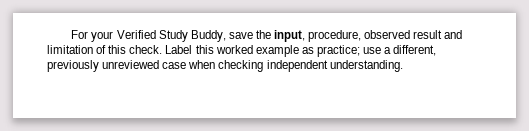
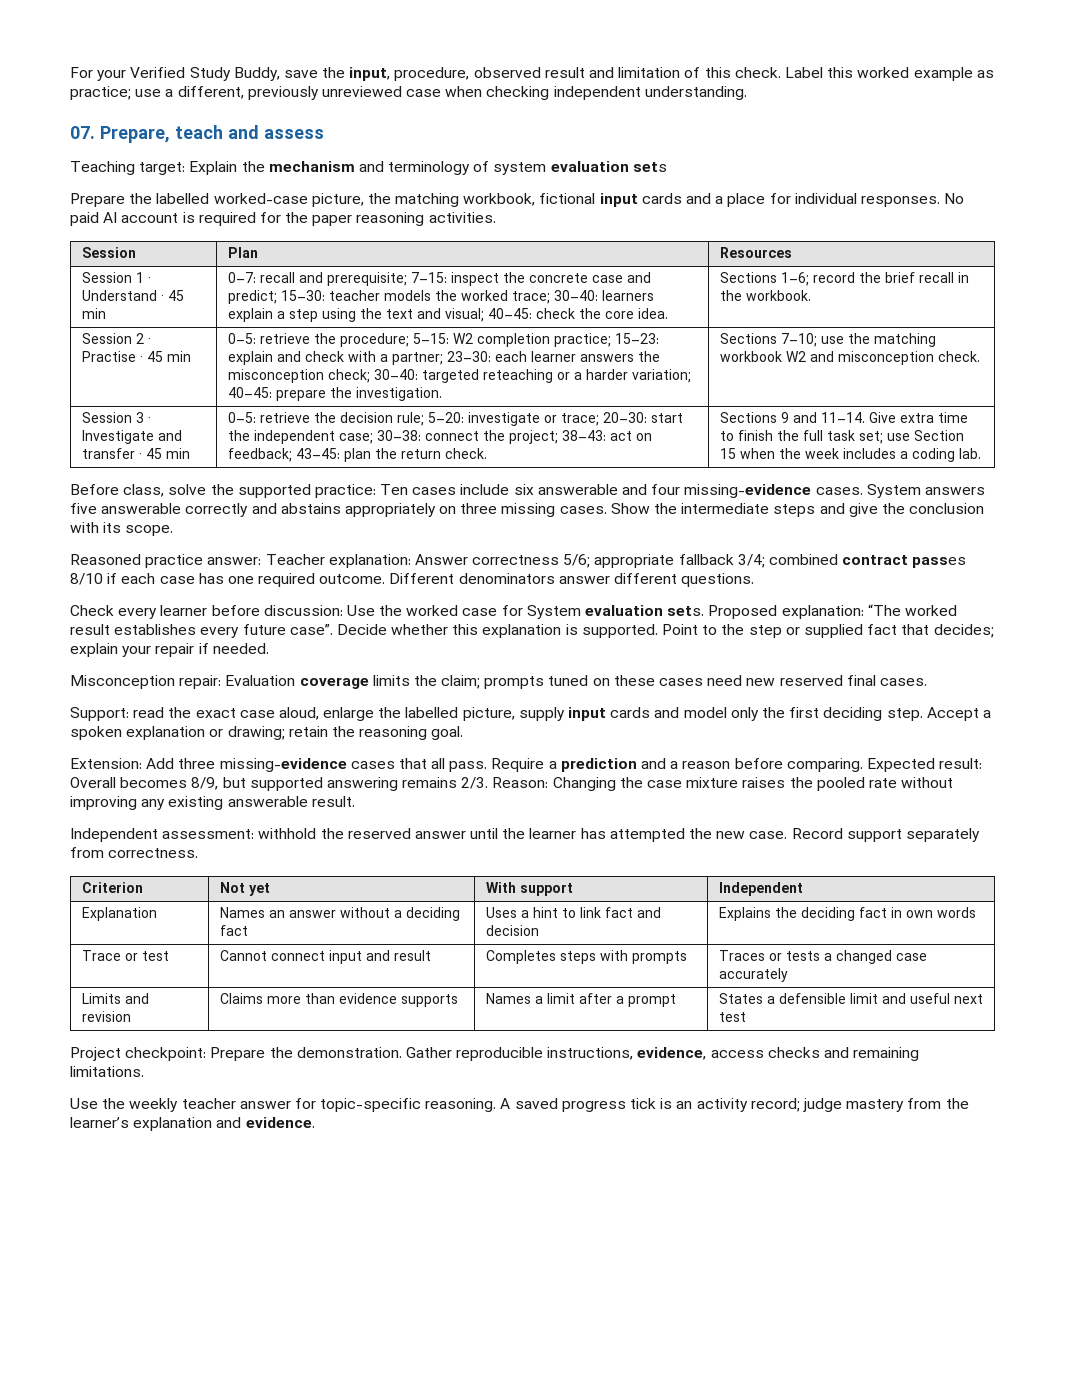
(403, 66) none -> [70,125,324,143] [70,161,667,175] [70,193,965,207] [70,212,496,226] [81,247,136,258] [227,247,258,258] [719,247,792,258] [81,272,151,283] [81,290,184,301] [81,308,106,319] [227,272,651,286] [227,290,654,304] [227,308,668,322] [719,272,969,286] [719,290,811,301] [81,333,151,344] [81,351,191,362] [227,333,659,347] [227,351,660,365] [227,369,691,383] [227,387,442,401] [719,333,936,347] [719,351,980,365] [81,412,151,423] [81,430,182,444] [81,448,190,459] [227,412,683,426] [227,430,652,444] [227,448,487,462] [719,412,968,423] [719,430,964,444] [719,448,981,462] [70,484,985,498] [70,503,985,517] [70,522,174,536] [70,554,967,568] [70,573,755,587] [70,604,957,619] [70,624,994,638] [70,643,269,657] [70,675,927,689] [70,707,991,721] [70,726,464,740] [70,758,983,772] [70,777,954,791] [70,796,355,810] [70,828,980,842] [70,847,199,858] [81,882,143,893] [219,882,270,896] [485,882,573,896] [718,882,803,896] [81,907,157,921] [219,907,460,921] [219,925,248,936] [485,907,661,918] [485,925,539,936] [718,907,976,921] [81,950,169,961] [219,950,431,964] [485,950,687,964] [718,950,927,964] [718,968,788,982] [81,993,149,1004] [81,1011,131,1022] [219,993,458,1007] [485,993,676,1007] [718,993,983,1004] [718,1012,746,1022] [70,1047,920,1061] [70,1066,144,1077] [70,1098,969,1112] [70,1117,315,1131] // 07. Prepare, teach and assess // Teaching target: Explain the mechanism and terminology of system evaluation sets // Prepare the labelled worked-case picture, the matching workbook, fictional input cards and a place for individual responses. No paid AI account is required for the paper reasoning activities. // Session | Plan | Resources // Session 1 · Understand · 45 min | 0–7: recall and prerequisite; 7–15: inspect the concrete case and predict; 15–30: teacher models the worked trace; 30–40: learners explain a step using the text and visual; 40–45: check the core idea. | Sections 1–6; record the brief recall in the workbook. // Session 2 · Practise · 45 min | 0–5: retrieve the procedure; 5–15: W2 completion practice; 15–23: explain and check with a partner; 23–30: each learner answers the misconception check; 30–40: targeted reteaching or a harder variation; 40–45: prepare the investigation. | Sections 7–10; use the matching workbook W2 and misconception check. // Session 3 · Investigate and transfer · 45 min | 0–5: retrieve the decision rule; 5–20: investigate or trace; 20–30: start the independent case; 30–38: connect the project; 38–43: act on feedback; 43–45: plan the return check. | Sections 9 and 11–14. Give extra time to finish the full task set; use Section 15 when the week includes a coding lab. // Before class, solve the supported practice: Ten cases include six answerable and four missing-evidence cases. System answers five answerable correctly and abstains appropriately on three missing cases. Show the intermediate steps and give the conclusion with its scope. // Reasoned practice answer: Teacher explanation: Answer correctness 5/6; appropriate fallback 3/4; combined contract passes 8/10 if each case has one required outcome. Different denominators answer different questions. // Check every learner before discussion: Use the worked case for System evaluation sets. Proposed explanation: “The worked result establishes every future case”. Decide whether this explanation is supported. Point to the step or supplied fact that decides; explain your repair if needed. // Misconception repair: Evaluation coverage limits the claim; prompts tuned on these cases need new reserved final cases. // Support: read the exact case aloud, enlarge the labelled picture, supply input cards and model only the first deciding step. Accept a spoken explanation or drawing; retain the reasoning goal. // Extension: Add three missing-evidence cases that all pass. Require a prediction and a reason before comparing. Expected result: Overall becomes 8/9, but supported answering remains 2/3. Reason: Changing the case mixture raises the pooled rate without improving any existing answerable result. // Independent assessment: withhold the reserved answer until the learner has attempted the new case. Record support separately from correctness. // Criterion | Not yet | With support | Independent // Explanation | Names an answer without a deciding fact | Uses a hint to link fact and decision | Explains the deciding fact in own words // Trace or test | Cannot connect input and result | Completes steps with prompts | Traces or tests a changed case accurately // Limits and revision | Claims more than evidence supports | Names a limit after a prompt | States a defensible limit and useful next test // Project checkpoint: Prepare the demonstration. Gather reproducible instructions, evidence, access checks and remaining limitations. // Use the weekly teacher answer for topic-specific reasoning. A saved progress tick is an activity record; judge mastery from the learner’s explanation and evidence.

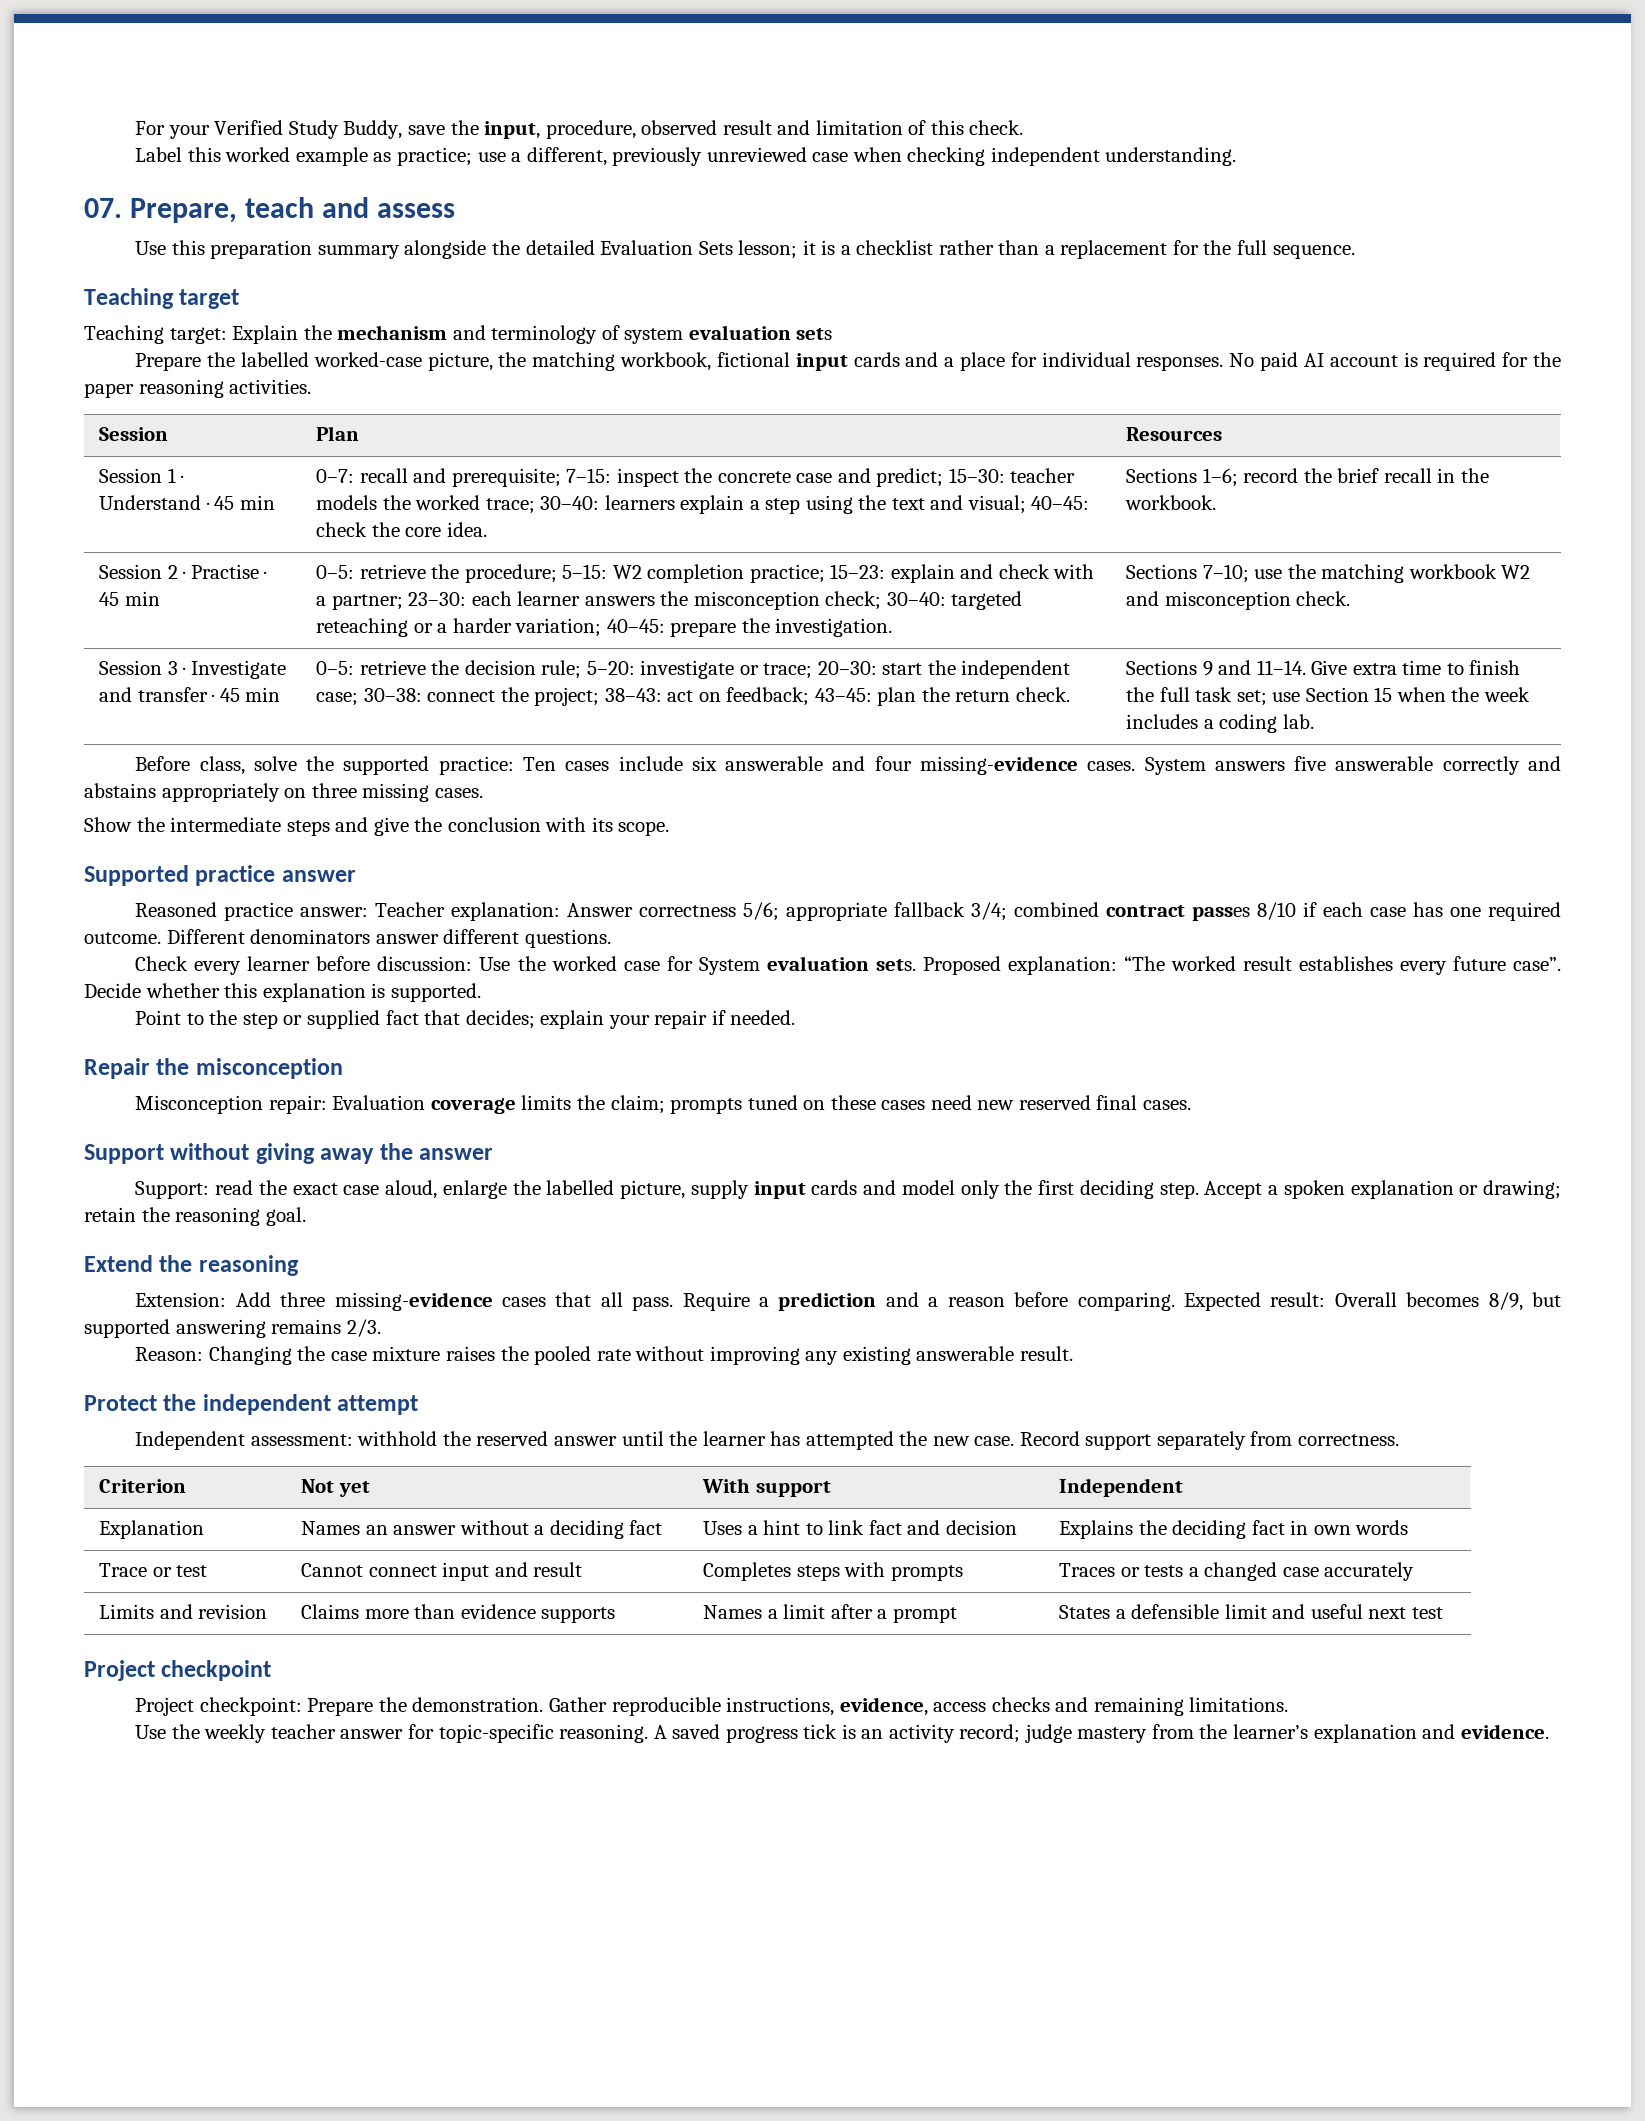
(781, 72) none -> (1024, 127) //
(324, 134) none -> [135,240,1355,259] [84,288,240,309] // Use this preparation summary alongside the detailed Evaluation Sets lesson; it is a checklist rather than a replacement for the full sequence. // Teaching target
(607, 510) none -> (483, 793) //
(174, 530) none -> [84,865,356,886] // Supported practice answer
(658, 631) none -> (481, 992) //
(269, 648) none -> [84,1058,343,1079] // Repair the misconception
(927, 682) none -> [84,1143,494,1164] // Support without giving away the answer
(464, 733) none -> [84,1255,299,1276] // Extend the reasoning
(489, 783) none -> (381, 1328) //
(355, 801) none -> [84,1394,419,1415] // Protect the independent attempt
(746, 1017) none -> [84,1660,272,1681] // Project checkpoint

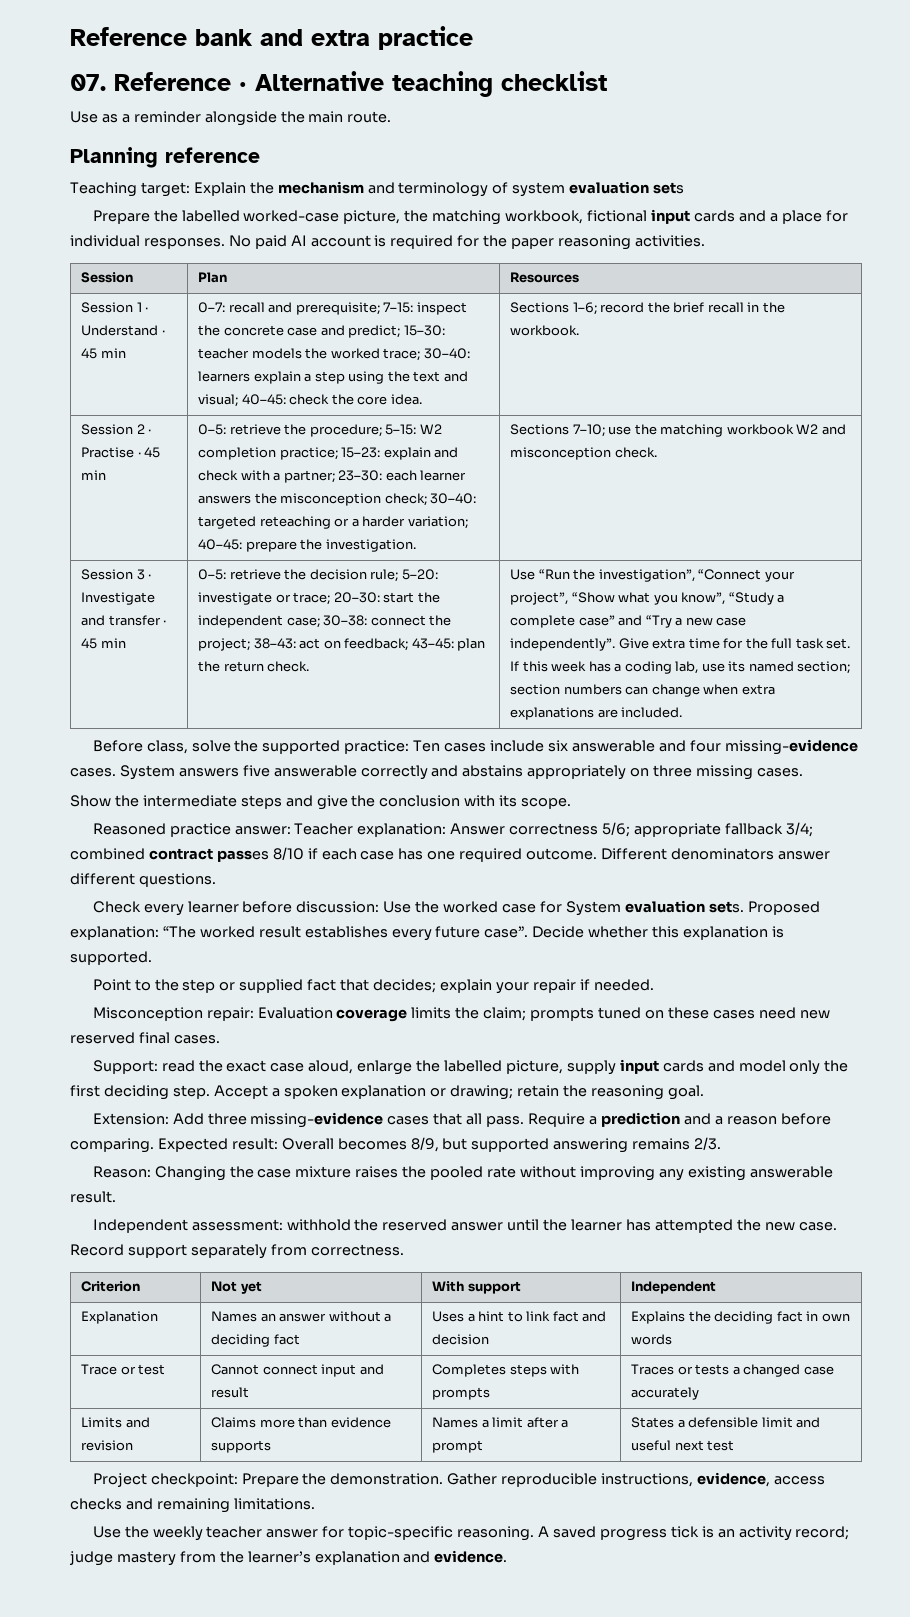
[135,120,1024,139] [135,147,1237,166] [84,197,456,223] [135,240,1355,259] [84,288,240,309] For your Verified Study Buddy, save the input, procedure, observed result and limitation of this check. // Label this worked example as practice; use a different, previously unreviewed case when checking independent understanding. // 07. Prepare, teach and assess // Use this preparation summary alongside the detailed Evaluation Sets lesson; it is a checklist rather than a replacement for the full sequence. // Teaching target -> [70,26,473,50] [70,71,607,97] [70,111,392,126] [70,147,260,168] Reference bank and extra practice // 07. Reference · Alternative teaching checklist // Use as a reminder alongside the main route. // Planning reference
[1125,660,1306,676] Sections 9 and 11–14. -> [510,569,795,582] [510,592,785,605] [510,615,747,628] [510,638,616,651] Use “Run the investigation”, “Connect your project”, “Show what you know”, “Study a complete case” and “Try a new case independently”.
[1446,660,1521,675] to finish -> [723,638,744,649] for
[1236,687,1530,706] [1125,714,1314,733] set; use Section 15 when the week includes a coding lab. -> [826,638,851,649] [510,661,851,674] [510,684,775,697] [510,707,683,720] set. If this week has a coding lab, use its named section; section numbers can change when extra explanations are included.
[84,865,356,886] // Supported practice answer -> (572, 803) none
[84,1058,343,1079] // Repair the misconception -> (654, 985) none
[84,1143,494,1164] // Support without giving away the answer -> (220, 1039) none
[84,1255,299,1276] // Extend the reasoning -> (704, 1092) none
[84,1394,419,1415] // Protect the independent attempt -> (116, 1197) none
[84,1660,272,1681] // Project checkpoint -> (735, 1445) none

